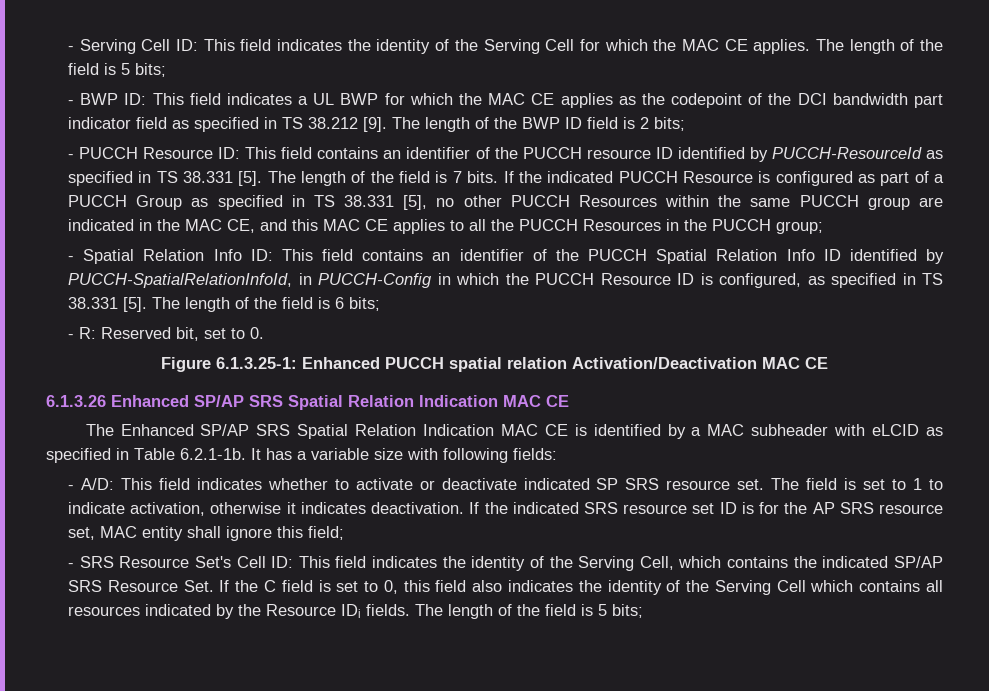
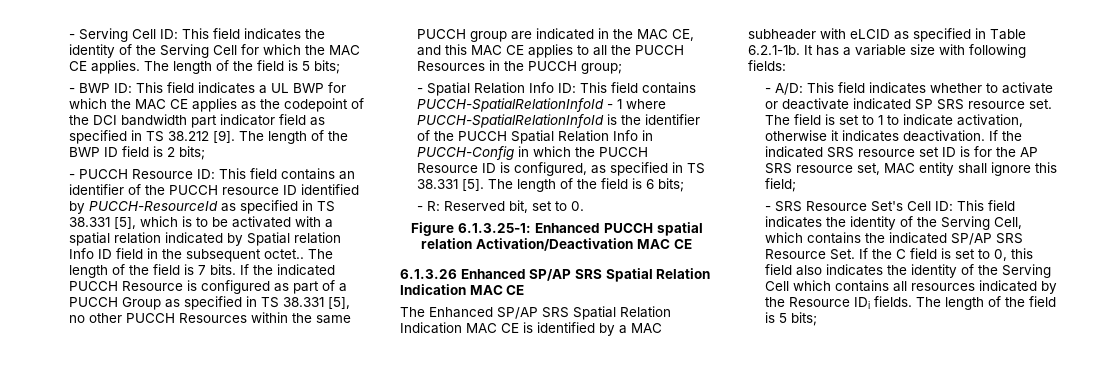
[238,171,263,186] [5]. -> [114,216,334,229] [69,232,342,246] [69,248,305,262] [5], which is to be activated with a spatial relation indicated by Spatial relation Info ID field in the subsequent octet..
[432,252,451,261] an -> [417,98,667,112] [417,114,642,128] PUCCH-SpatialRelationInfoId - 1 where PUCCH-SpatialRelationInfoId is the
[823,249,945,264] [68,273,293,288] ID identified by PUCCH-SpatialRelationInfoId, -> (639, 135) none

